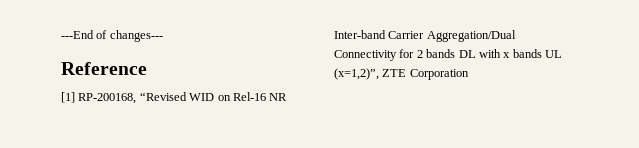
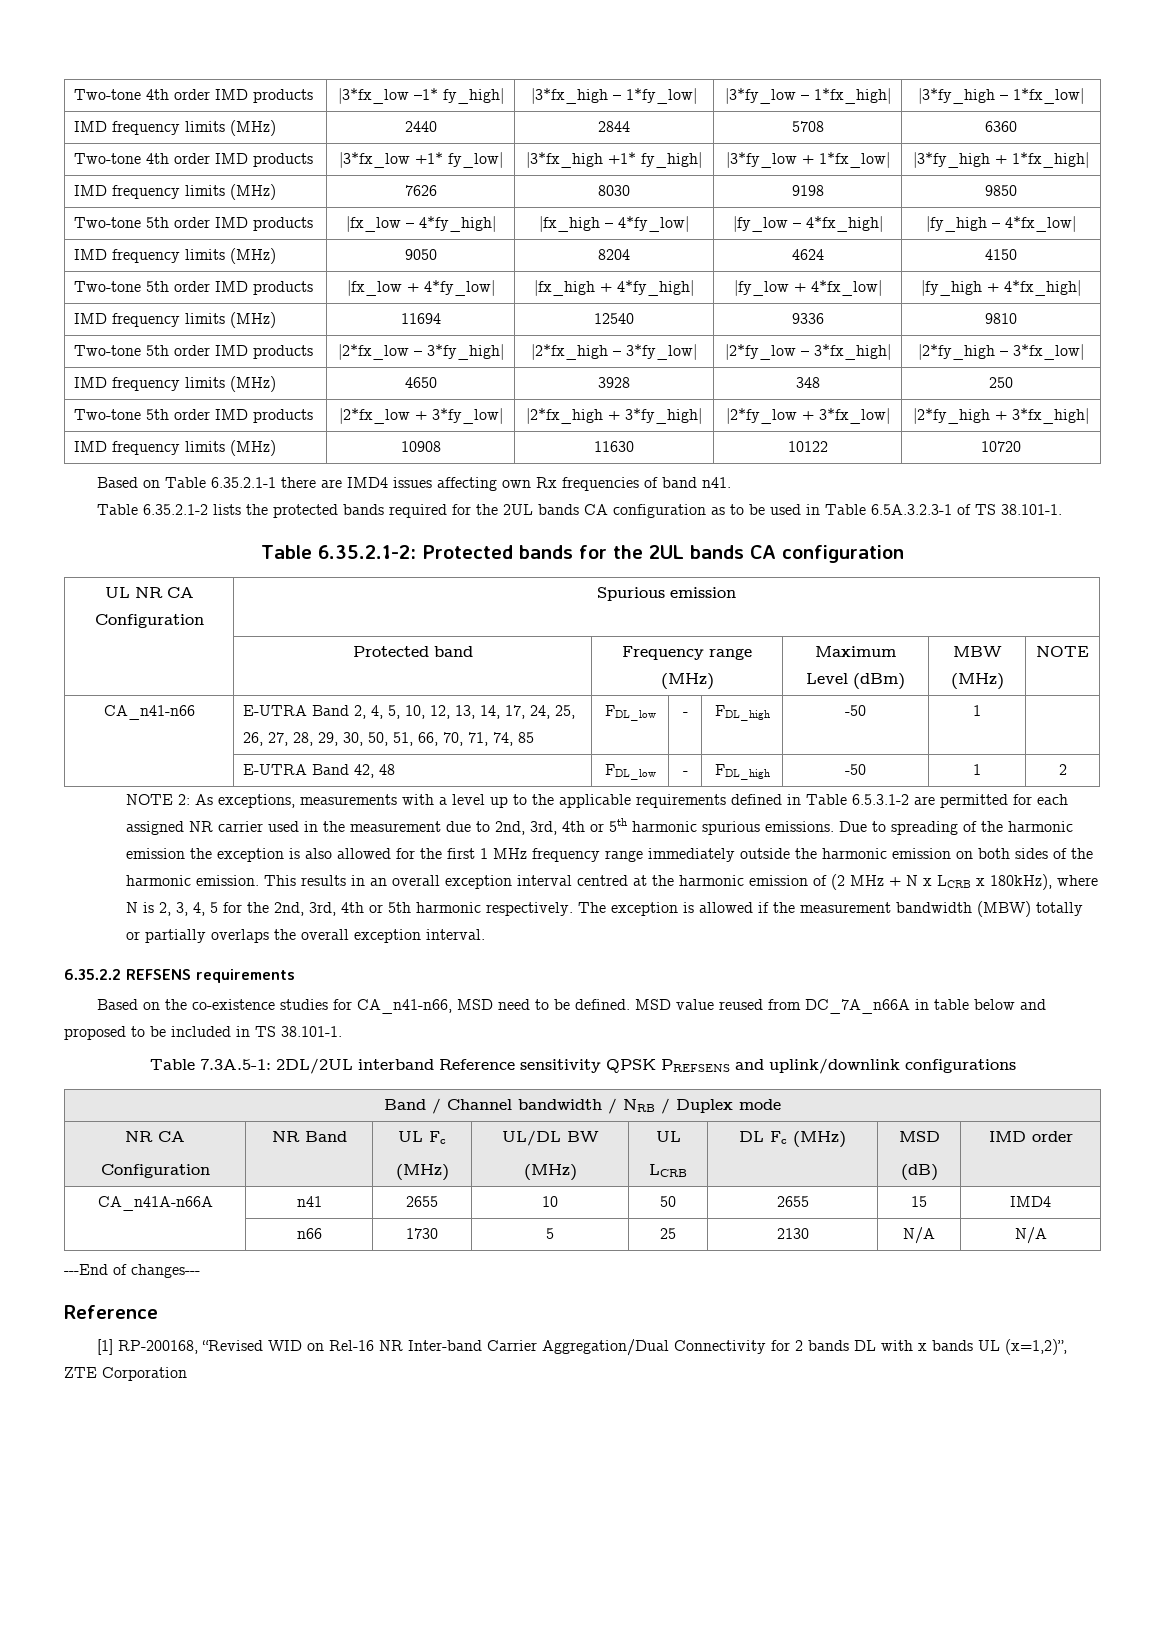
(61, 34) none -> [74,89,314,103] [337,88,504,104] [531,88,697,104] [724,88,891,104] [918,88,1084,104] [74,120,277,136] [404,121,437,132] [598,121,630,132] [791,121,824,132] [985,121,1017,132] [74,153,314,167] [338,152,503,168] [526,152,702,168] [725,152,890,168] [913,152,1089,168] [74,184,277,200] [404,185,437,196] [598,185,630,196] [791,185,824,196] [985,185,1017,196] [74,217,314,231] [345,216,496,232] [539,216,689,232] [732,216,883,232] [926,216,1076,232] [74,248,277,264] [404,249,437,260] [598,249,630,260] [791,249,824,260] [985,249,1017,260] [74,281,314,295] [346,280,495,296] [534,280,694,296] [733,280,882,296] [921,280,1081,296] [74,312,277,328] [400,313,441,324] [594,313,634,324] [791,313,824,324] [985,313,1017,324] [74,345,314,359] [337,344,504,360] [531,344,697,360] [724,344,891,360] [918,344,1084,360] [74,376,277,392] [404,377,437,388] [598,377,630,388] [795,377,820,388] [989,377,1013,388] [74,409,314,423] [338,408,503,424] [526,408,702,424] [725,408,890,424] [913,408,1089,424] [74,440,277,456] [400,441,441,452] [594,441,634,452] [787,441,828,452] [981,441,1021,452] [97,477,732,491] [97,504,1063,518] [261,545,904,563] [104,587,194,598] [94,614,204,628] [597,587,736,601] [352,646,473,657] [622,646,752,660] [660,673,714,690] [815,646,896,657] [806,673,905,690] [952,646,1002,657] [950,673,1004,690] [1036,646,1089,657] [103,705,195,720] [243,705,576,719] [243,732,535,746] [604,705,656,721] [682,712,688,716] [714,705,770,721] [845,705,866,716] [973,705,981,716] [243,764,396,778] [604,764,656,780] [682,771,688,775] [714,764,770,780] [845,764,866,775] [973,764,981,775] [1058,764,1067,775] [126,794,1069,808] [126,818,1074,835] [126,848,1094,862] [126,874,1099,890] [126,901,1084,917] [126,929,486,943] [64,969,295,983] [97,999,1047,1014] [64,1026,342,1040] [149,1058,1016,1074] [384,1098,781,1114] [125,1131,185,1142] [100,1164,210,1178] [271,1131,347,1142] [398,1131,446,1144] [395,1164,449,1181] [501,1130,599,1146] [523,1164,577,1181] [655,1131,681,1142] [649,1164,687,1177] [739,1131,846,1148] [898,1131,940,1142] [900,1164,938,1181] [988,1131,1073,1142] [97,1196,213,1211] [296,1196,322,1207] [406,1196,438,1207] [542,1196,558,1207] [660,1196,676,1207] [776,1196,809,1207] [911,1196,927,1207] [1010,1196,1051,1207] [296,1228,322,1239] [406,1228,438,1239] [546,1228,554,1239] [660,1228,676,1239] [776,1228,809,1239] [903,1227,935,1244] [1014,1227,1047,1244] Two-tone 4th order IMD products | |3*fx_low –1* fy_high| | |3*fx_high – 1*fy_low| | |3*fy_low – 1*fx_high| | |3*fy_high – 1*fx_low| // IMD frequency limits (MHz) | 2440 | 2844 | 5708 | 6360 // Two-tone 4th order IMD products | |3*fx_low +1* fy_low| | |3*fx_high +1* fy_high| | |3*fy_low + 1*fx_low| | |3*fy_high + 1*fx_high| // IMD frequency limits (MHz) | 7626 | 8030 | 9198 | 9850 // Two-tone 5th order IMD products | |fx_low – 4*fy_high| | |fx_high – 4*fy_low| | |fy_low – 4*fx_high| | |fy_high – 4*fx_low| // IMD frequency limits (MHz) | 9050 | 8204 | 4624 | 4150 // Two-tone 5th order IMD products | |fx_low + 4*fy_low| | |fx_high + 4*fy_high| | |fy_low + 4*fx_low| | |fy_high + 4*fx_high| // IMD frequency limits (MHz) | 11694 | 12540 | 9336 | 9810 // Two-tone 5th order IMD products | |2*fx_low – 3*fy_high| | |2*fx_high – 3*fy_low| | |2*fy_low – 3*fx_high| | |2*fy_high – 3*fx_low| // IMD frequency limits (MHz) | 4650 | 3928 | 348 | 250 // Two-tone 5th order IMD products | |2*fx_low + 3*fy_low| | |2*fx_high + 3*fy_high| | |2*fy_low + 3*fx_low| | |2*fy_high + 3*fx_high| // IMD frequency limits (MHz) | 10908 | 11630 | 10122 | 10720 // Based on Table 6.35.2.1-1 there are IMD4 issues affecting own Rx frequencies of band n41. // Table 6.35.2.1-2 lists the protected bands required for the 2UL bands CA configuration as to be used in Table 6.5A.3.2.3-1 of TS 38.101-1. // Table 6.35.2.1-2: Protected bands for the 2UL bands CA configuration // UL NR CA Configuration | Spurious emission // | Protected band | Frequency range (MHz) | Maximum Level (dBm) | MBW (MHz) | NOTE // CA_n41-n66 | E-UTRA Band 2, 4, 5, 10, 12, 13, 14, 17, 24, 25, 26, 27, 28, 29, 30, 50, 51, 66, 70, 71, 74, 85 | FDL_low | - | FDL_high | -50 | 1 | // | E-UTRA Band 42, 48 | FDL_low | - | FDL_high | -50 | 1 | 2 // NOTE 2: As exceptions, measurements with a level up to the applicable requirements defined in Table 6.5.3.1-2 are permitted for each assigned NR carrier used in the measurement due to 2nd, 3rd, 4th or 5th harmonic spurious emissions. Due to spreading of the harmonic emission the exception is also allowed for the first 1 MHz frequency range immediately outside the harmonic emission on both sides of the harmonic emission. This results in an overall exception interval centred at the harmonic emission of (2 MHz + N x LCRB x 180kHz), where N is 2, 3, 4, 5 for the 2nd, 3rd, 4th or 5th harmonic respectively. The exception is allowed if the measurement bandwidth (MBW) totally or partially overlaps the overall exception interval. // 6.35.2.2 REFSENS requirements // Based on the co-existence studies for CA_n41-n66, MSD need to be defined. MSD value reused from DC_7A_n66A in table below and proposed to be included in TS 38.101-1. // Table 7.3A.5-1: 2DL/2UL interband Reference sensitivity QPSK PREFSENS and uplink/downlink configurations // Band / Channel bandwidth / NRB / Duplex mode // NR CA // Configuration | NR Band | UL Fc // (MHz) | UL/DL BW // (MHz) | UL // LCRB | DL Fc (MHz) | MSD // (dB) | IMD order // CA_n41A-n66A | n41 | 2655 | 10 | 50 | 2655 | 15 | IMD4 // | n66 | 1730 | 5 | 25 | 2130 | N/A | N/A //

